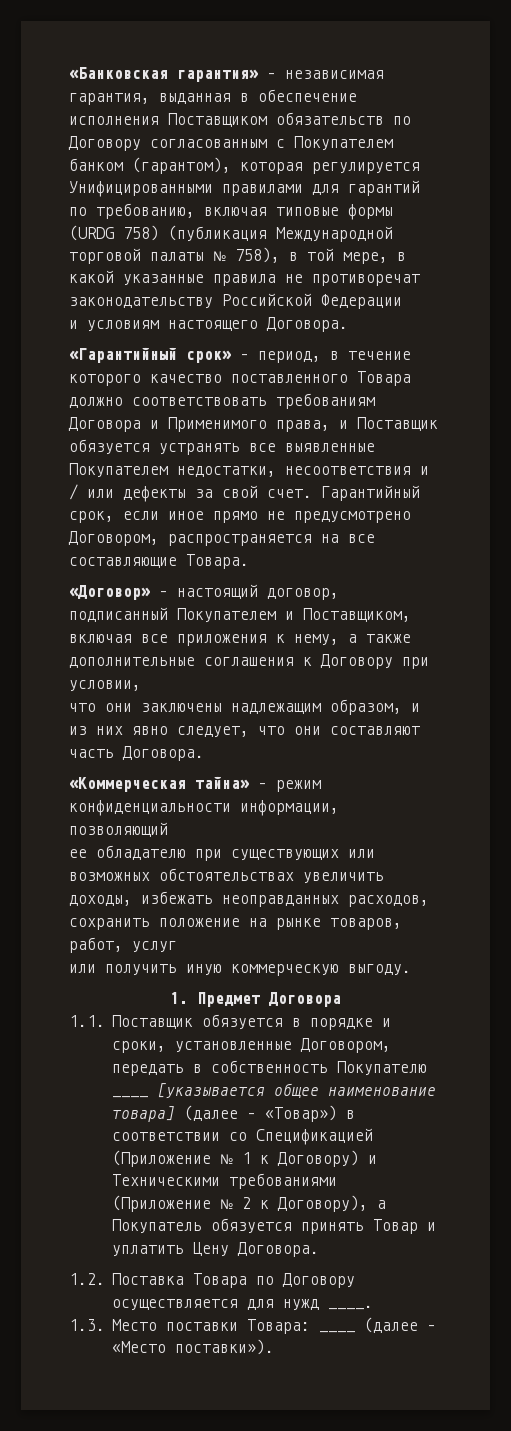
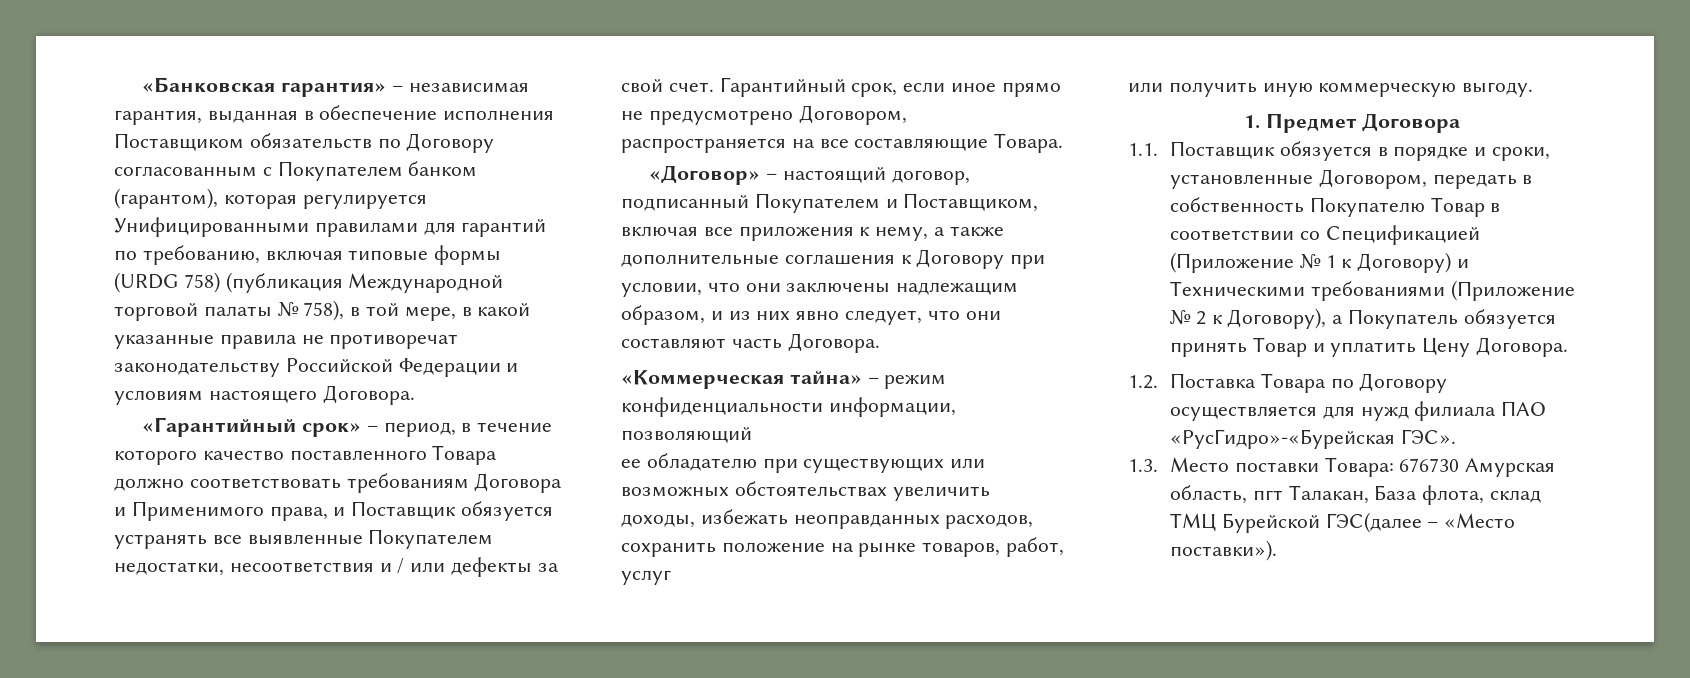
(402, 301) // -> (501, 367) none
(141, 686) // -> (702, 289) none
[111,1083,436,1099] [111,1105,337,1122] ____ [указывается общее наименование товара] (далее – «Товар») -> [1430,197,1485,217] Товар
[327,1305,373,1310] ____. -> [1414,401,1547,421] [1170,429,1456,449] филиала ПАО «РусГидро»-«Бурейская ГЭС».
[318,1317,418,1333] ____ (далее -> [1399,458,1556,477] [1170,485,1542,505] [1170,512,1422,533] 676730 Амурская область, пгт Талакан, База флота, склад ТМЦ Бурейской ГЭС(далее

